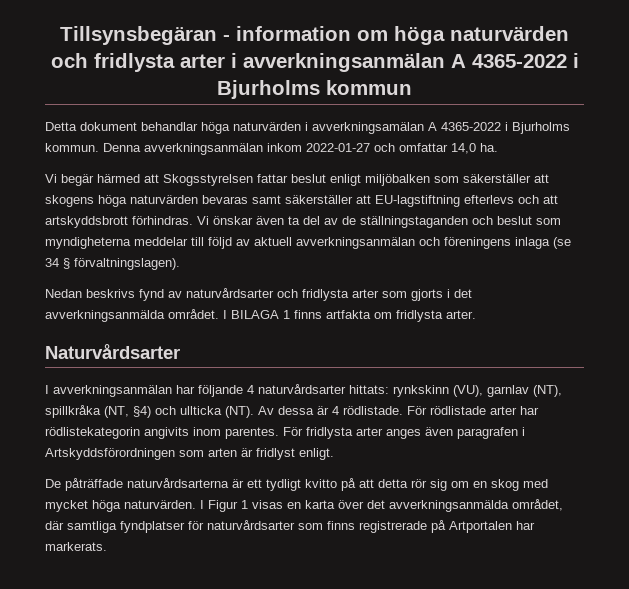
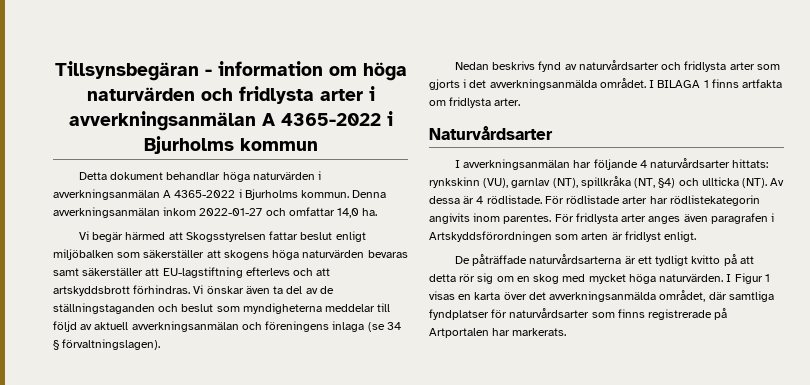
[312,122,424,134] avverkningsamälan -> [53,189,160,200] avverkningsanmälan

